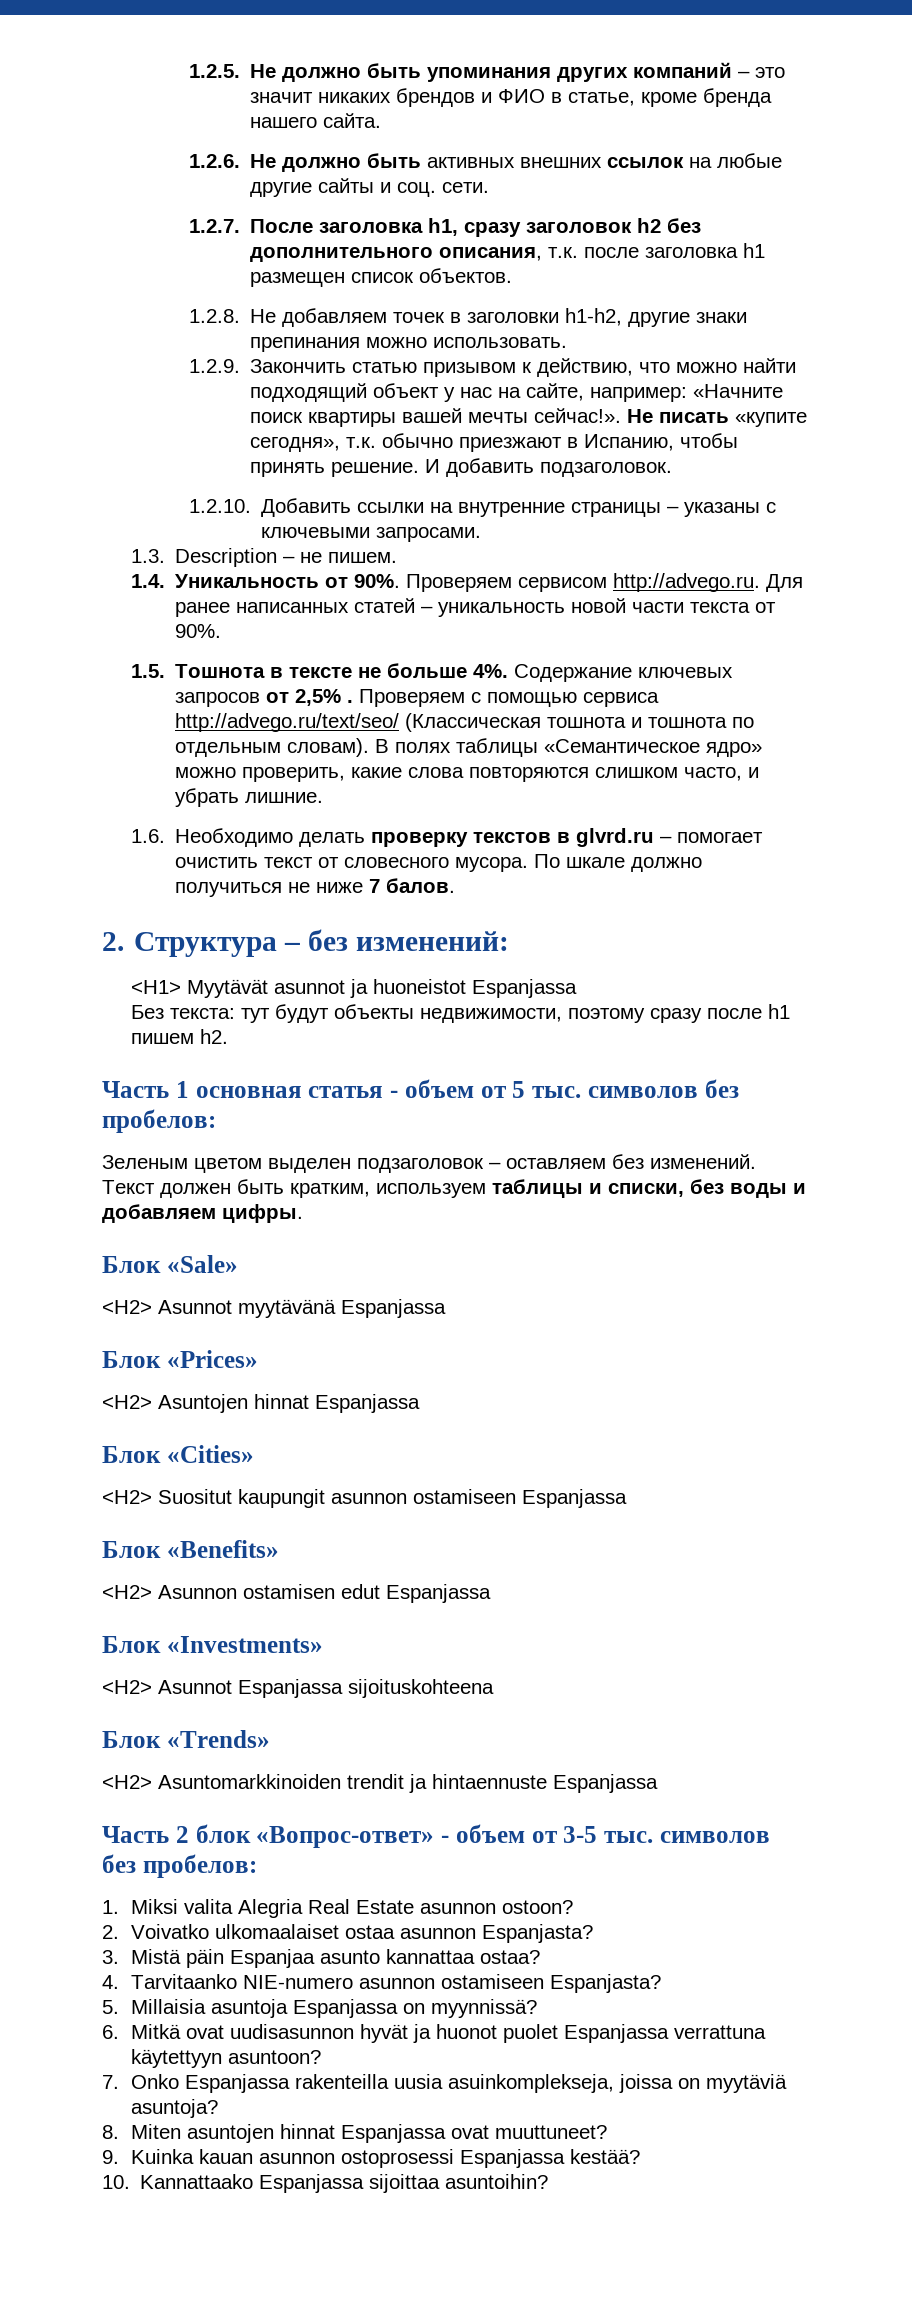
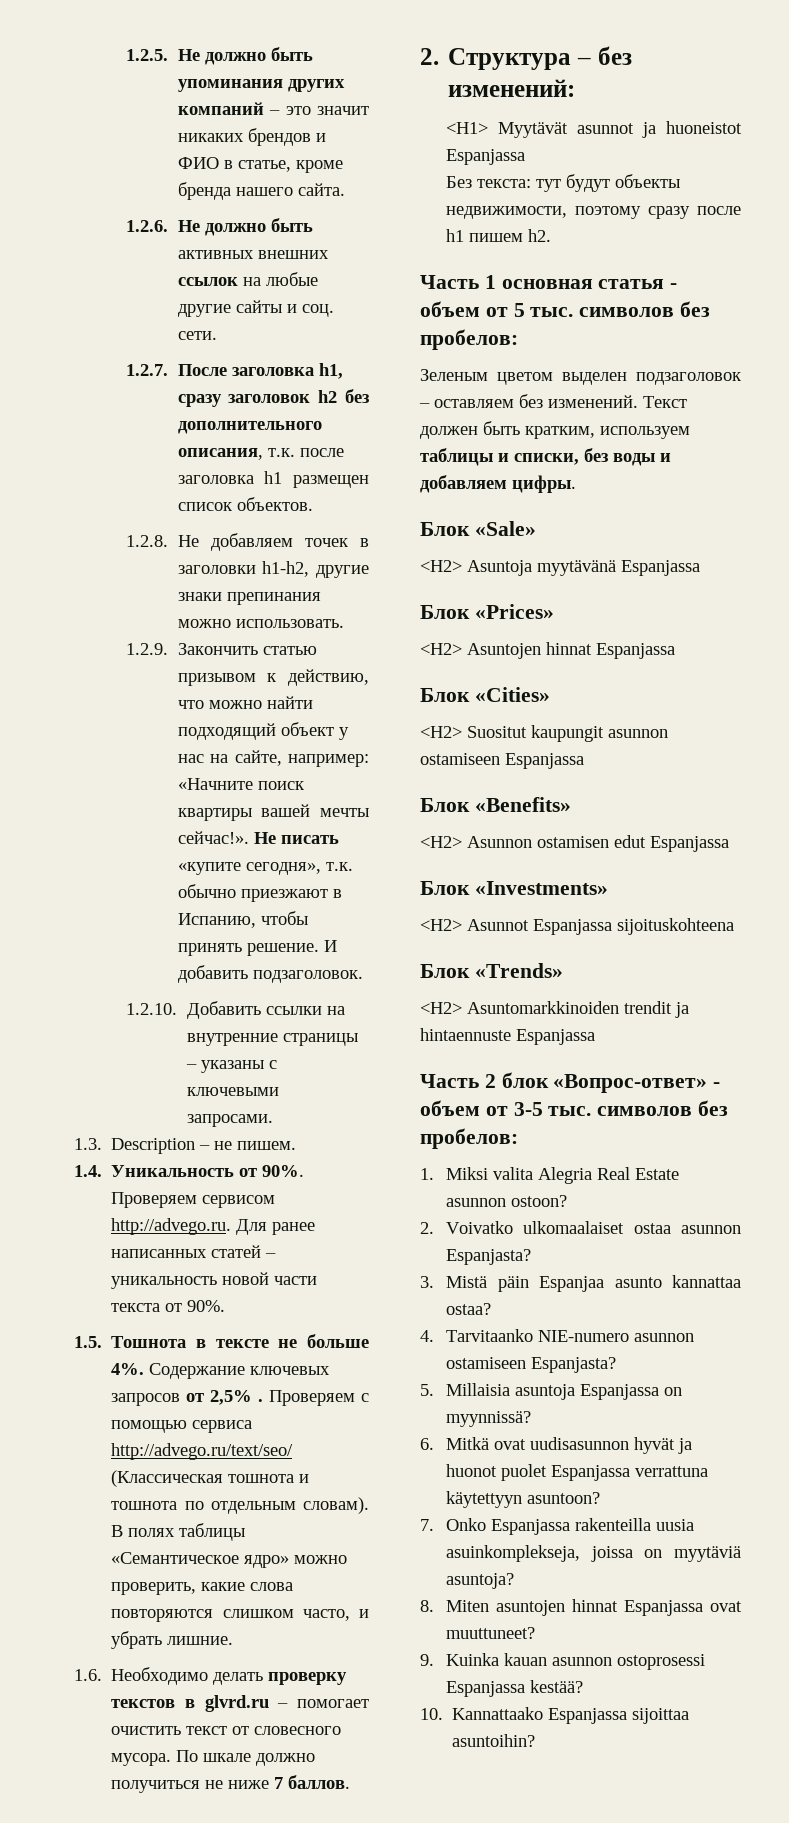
[386,878,456,893] балов. -> [288,1775,351,1789] баллов.
[158,1300,232,1314] Asunnot -> [467,560,532,576] Asuntoja

